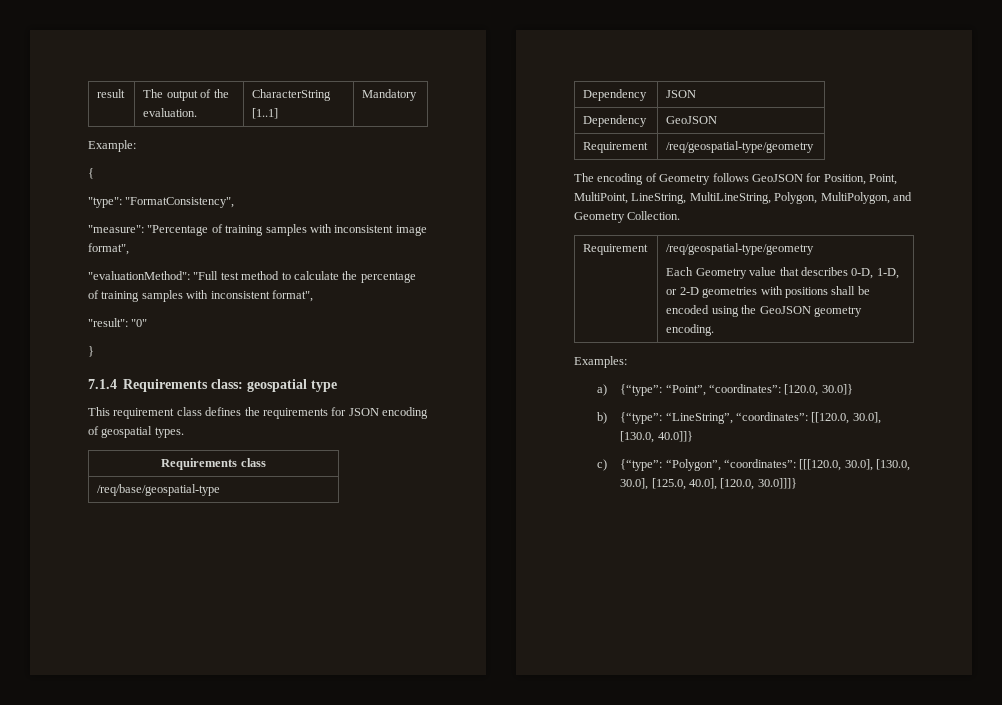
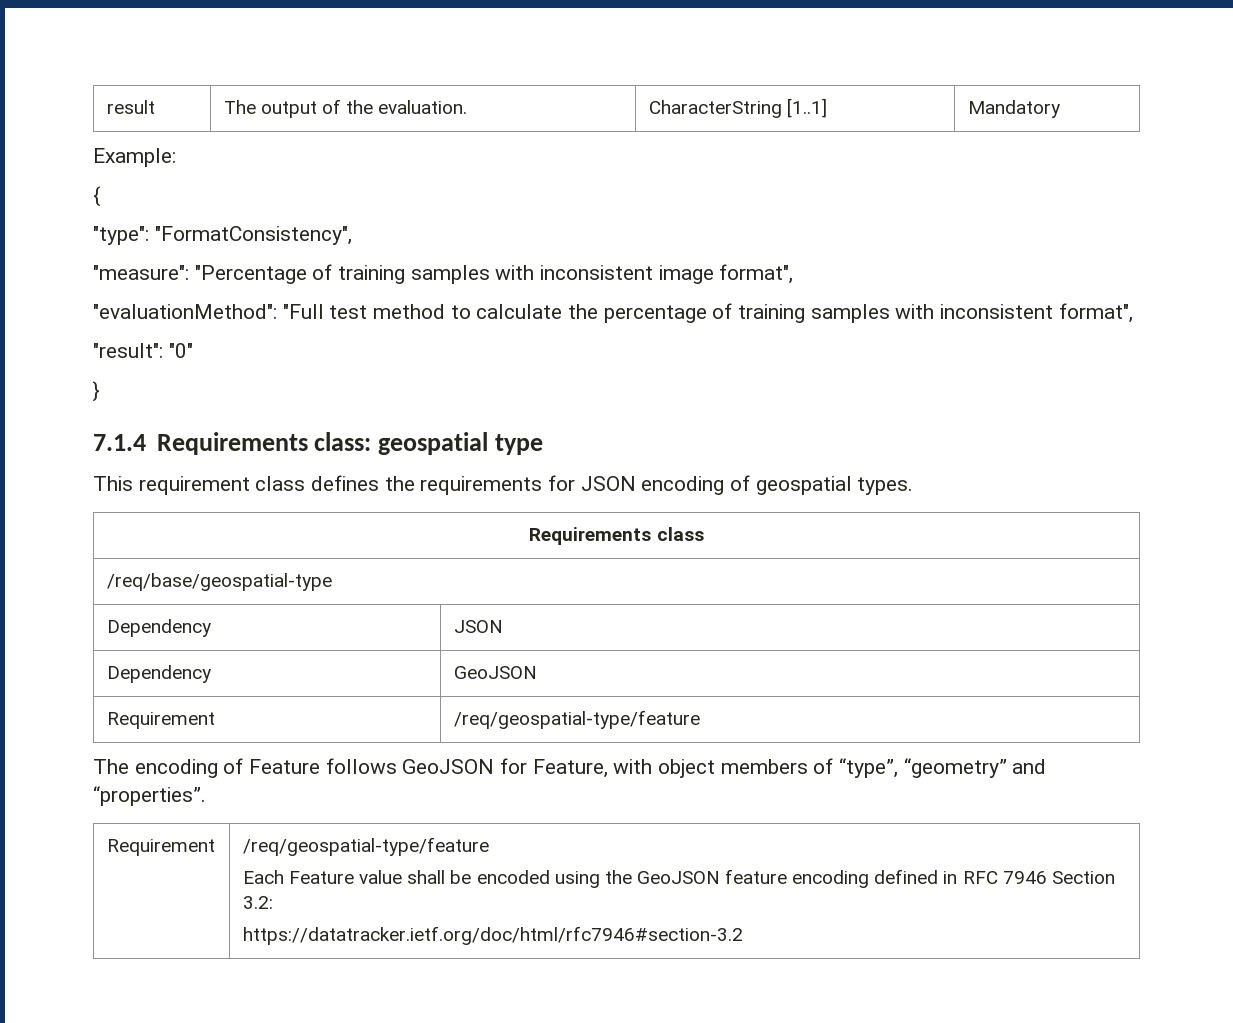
[666,141,815,153] /req/geospatial-type/geometry -> [453,710,700,729] /req/geospatial-type/feature
[659,174,711,185] Geometry -> [249,759,321,774] Feature
[823,174,897,185] [574,192,912,204] [574,211,681,223] [583,244,649,255] [666,243,815,255] Position, Point, MultiPoint, LineString, MultiLineString, Polygon, MultiPolygon, and Geometry Collection. // Requirement | /req/geospatial-type/geometry -> [532,758,1047,778] [93,786,206,806] [106,839,215,856] [242,837,489,856] Feature, with object members of “type”, “geometry” and “properties”. // Requirement | /req/geospatial-type/feature
[695,267,899,279] [666,286,828,298] Geometry value that describes 0-D, 1-D, or 2-D geometries with positions -> [289,870,403,884] Feature value
[813,306,862,317] [666,324,715,336] [574,356,627,368] [597,384,853,396] [597,412,881,424] [620,431,693,443] [597,459,911,471] [620,478,797,490] geometry encoding. // Examples: // a) {“type”: “Point”, “coordinates”: [120.0, 30.0]} // b) {“type”: “LineString”, “coordinates”: [[120.0, 30.0], [130.0, 40.0]]} // c) {“type”: “Polygon”, “coordinates”: [[[120.0, 30.0], [130.0, 30.0], [125.0, 40.0], [120.0, 30.0]]]} -> [725,869,1115,888] [242,896,273,909] [242,926,743,945] feature encoding defined in RFC 7946 Section 3.2: // https://datatracker.ietf.org/doc/html/rfc7946#section-3.2

